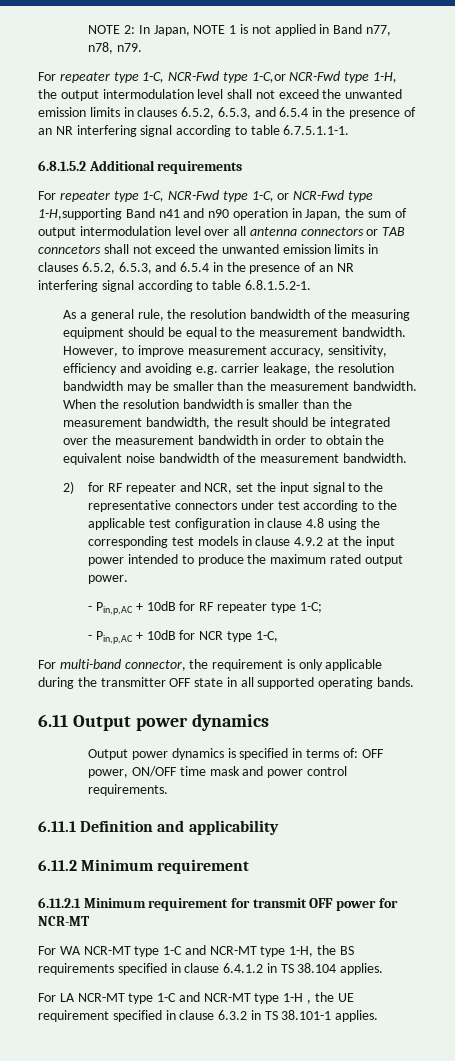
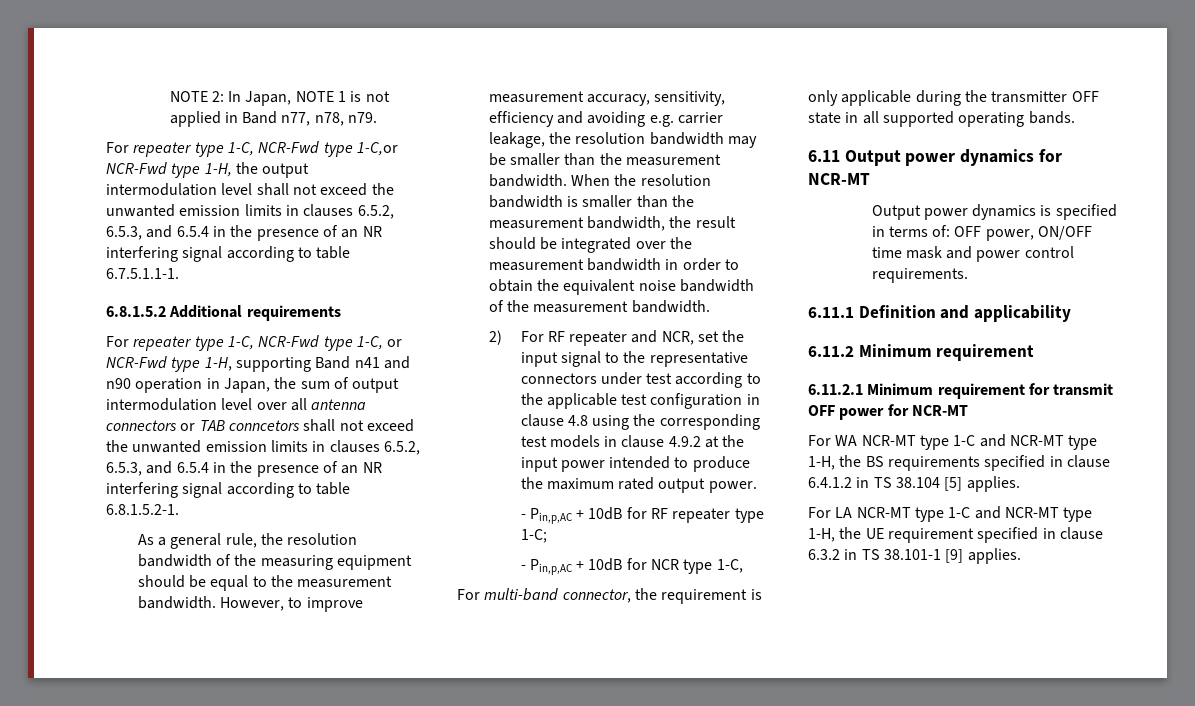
[38,208,122,220] 1-H,supporting -> [204,357,311,372] 1-H, supporting
[88,482,105,492] for -> [520,331,544,342] For
(269, 722) none -> [1038,149,1062,162] [808,173,870,185] for NCR-MT
(337, 968) none -> [944,477,963,491] [5]
[283,993,312,1004] 1-H , -> [808,528,835,542] 1-H,
(332, 1015) none -> [945,549,964,563] [9]

